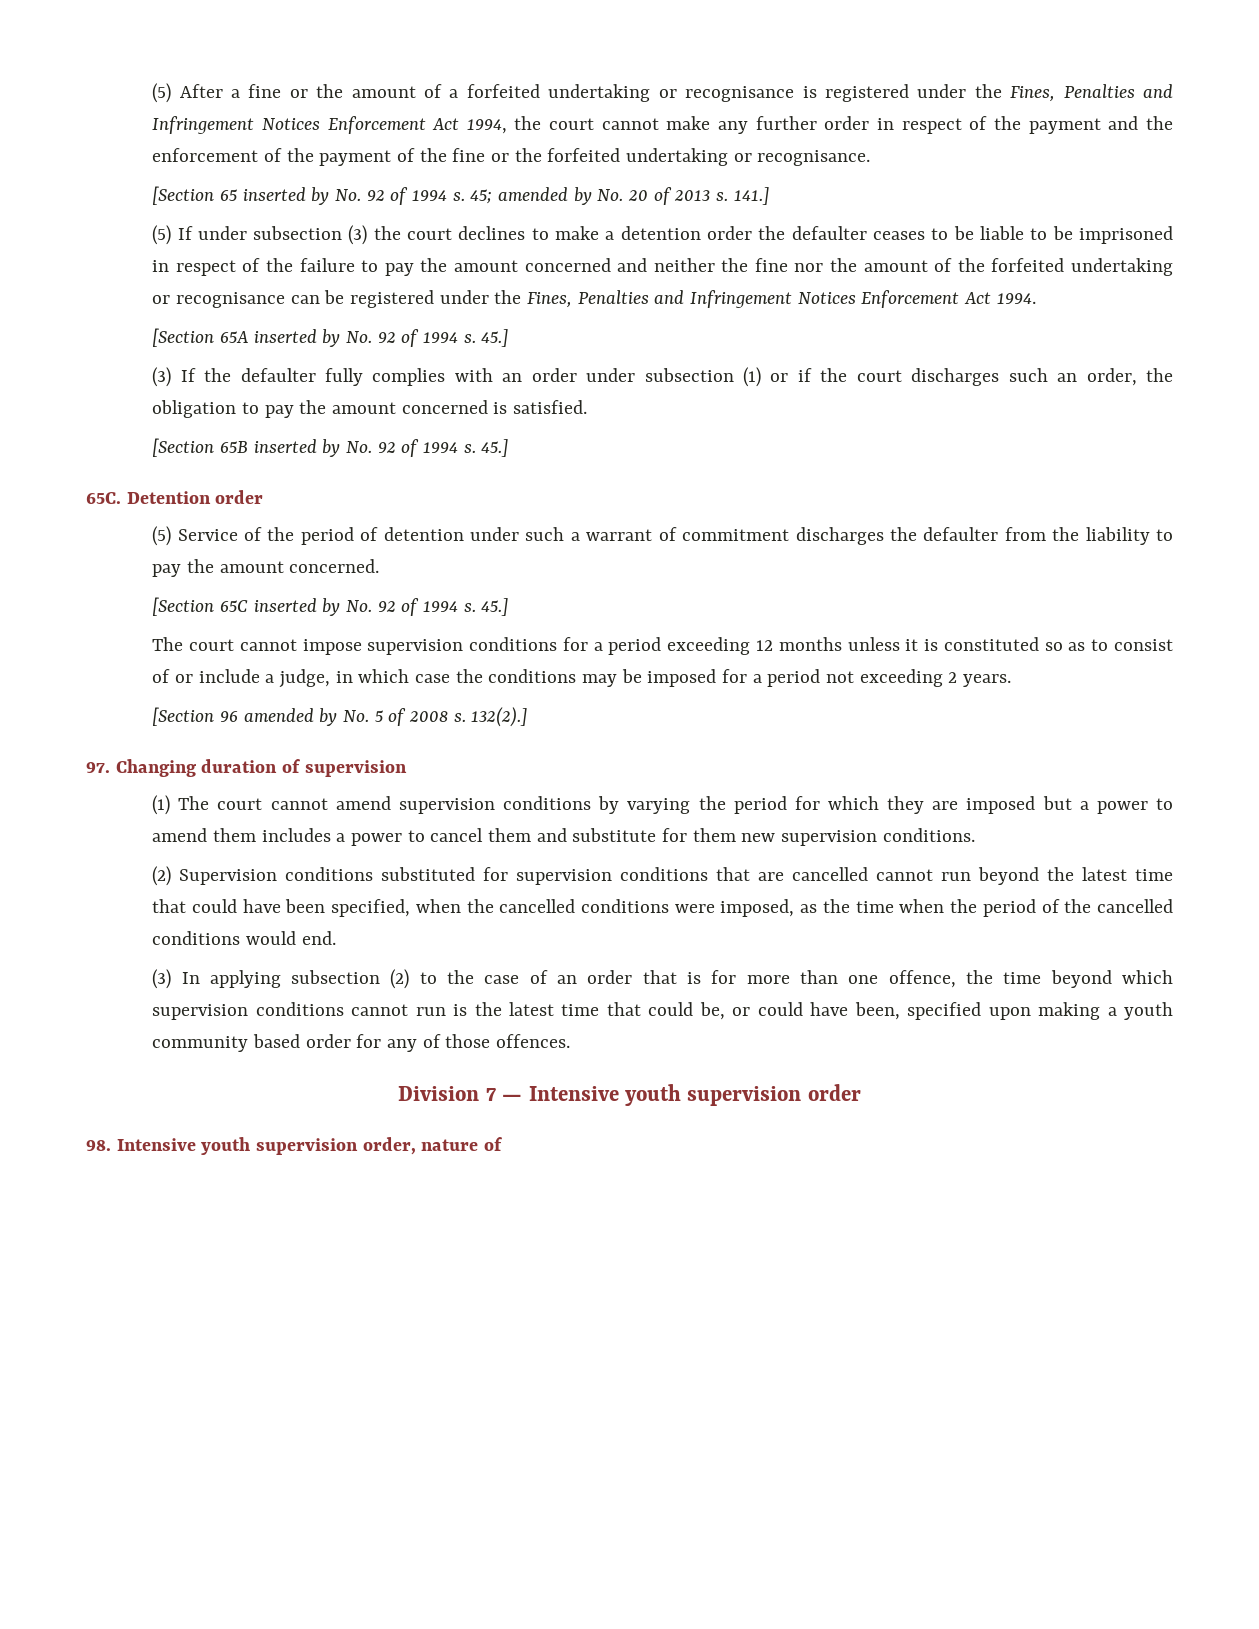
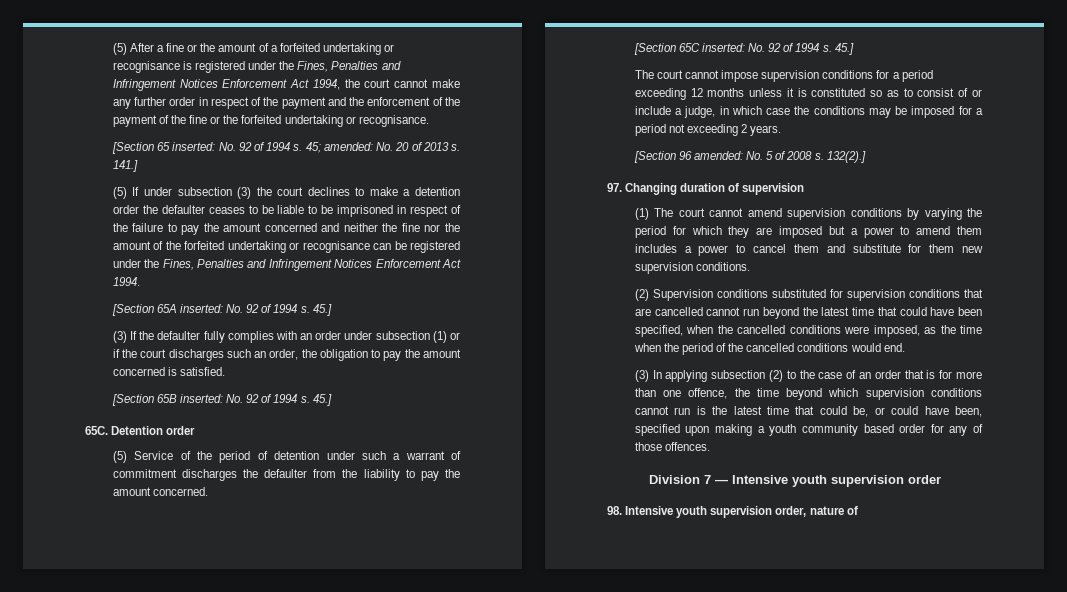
[242,187,330,205] inserted by -> [172,142,216,151] inserted:
[497,187,592,205] amended by -> [323,142,373,151] amended:
[253,329,341,347] inserted by -> [180,304,224,313] inserted:
[253,439,341,457] inserted by -> [180,394,224,403] inserted:
[253,598,341,616] inserted by -> [702,43,746,52] inserted:
[243,708,338,726] amended by -> [694,151,744,160] amended:

